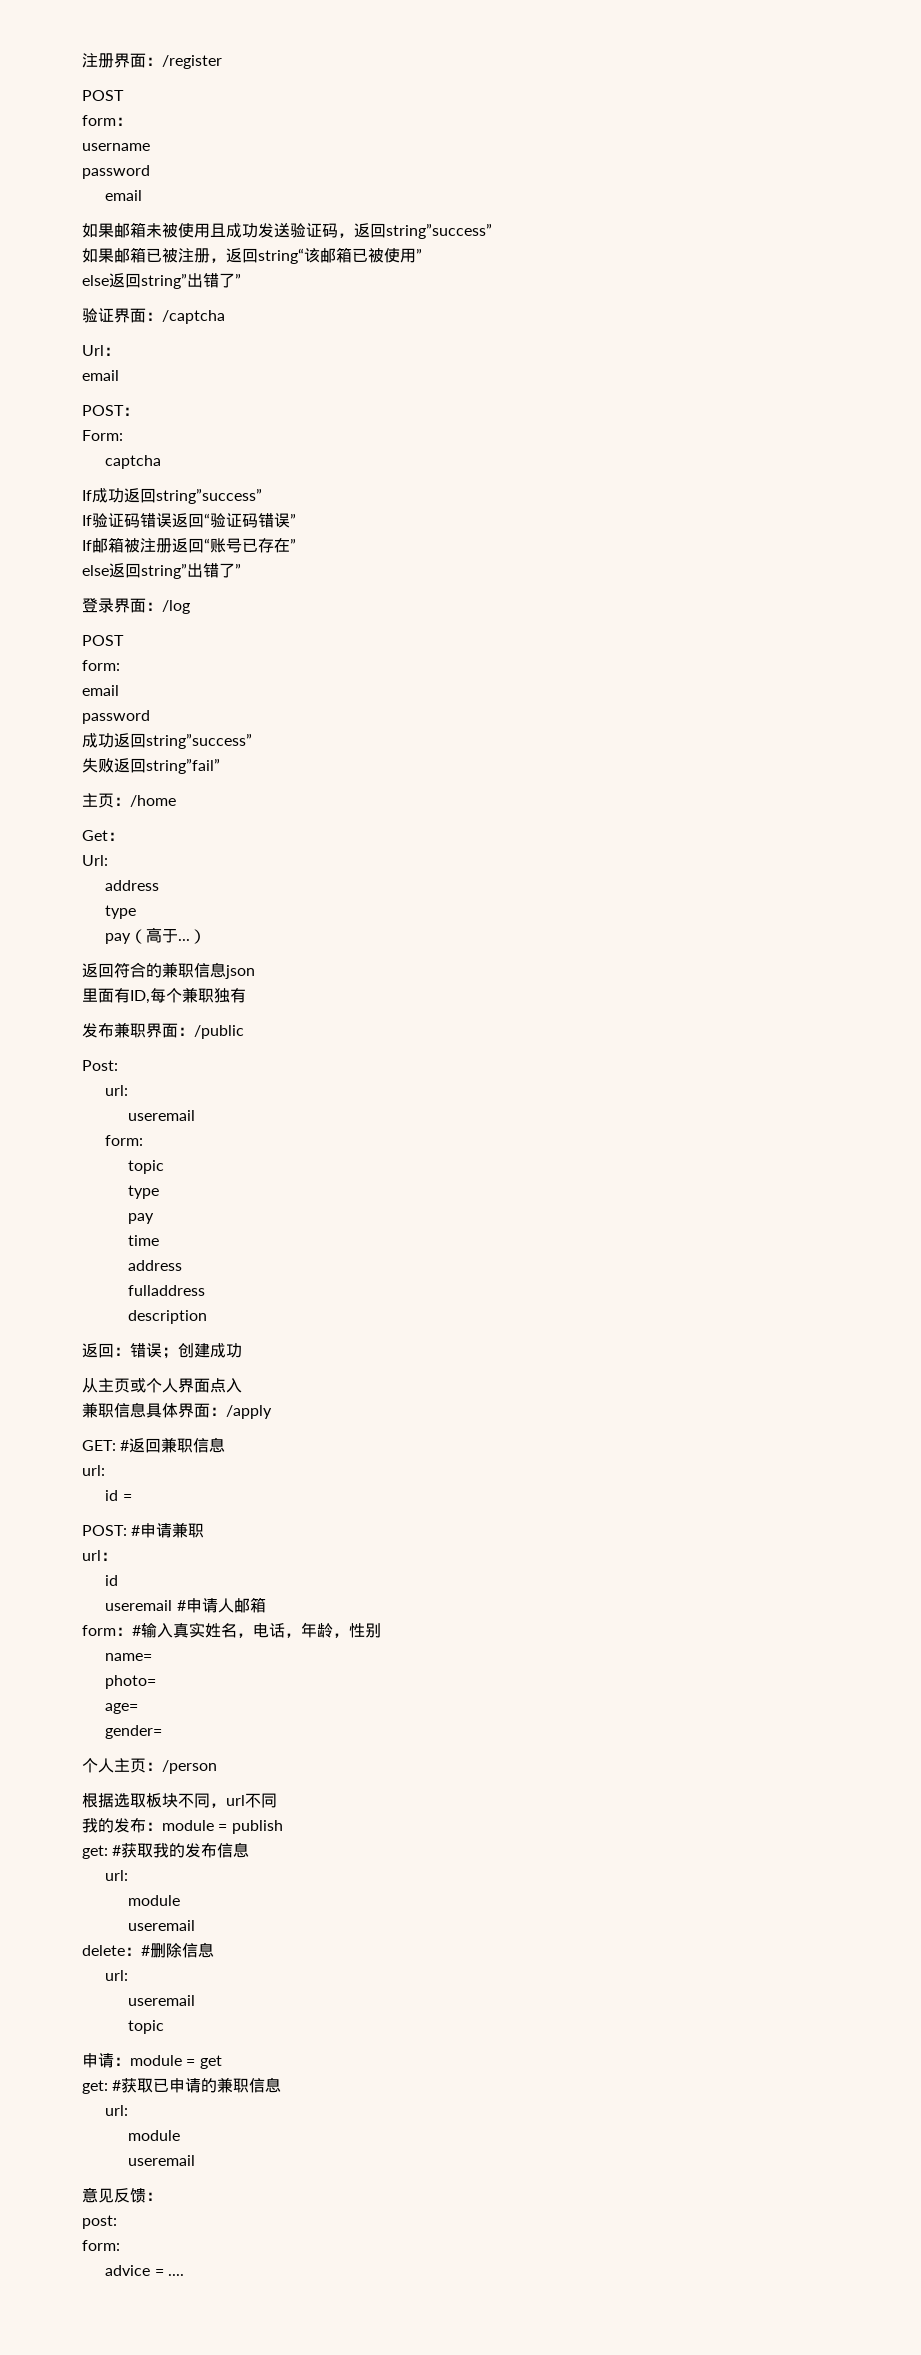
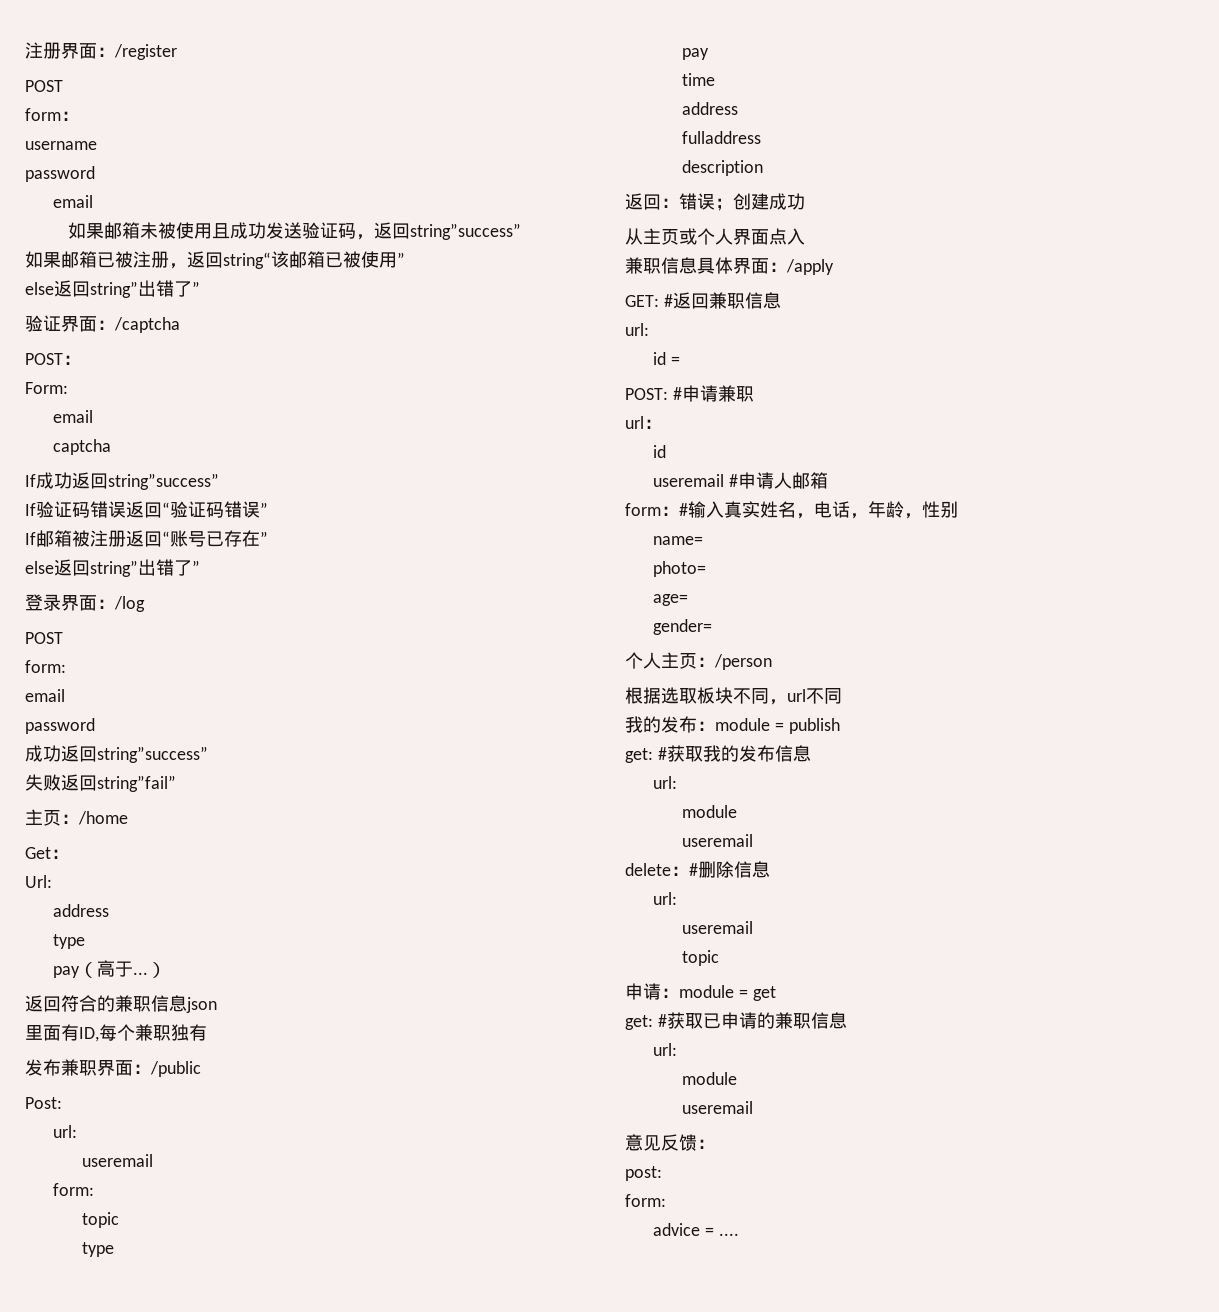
[82,345,120,356] [82,370,119,381] // Url： // email -> (180, 325) none
(123, 435) none -> [53,410,94,423] // email

